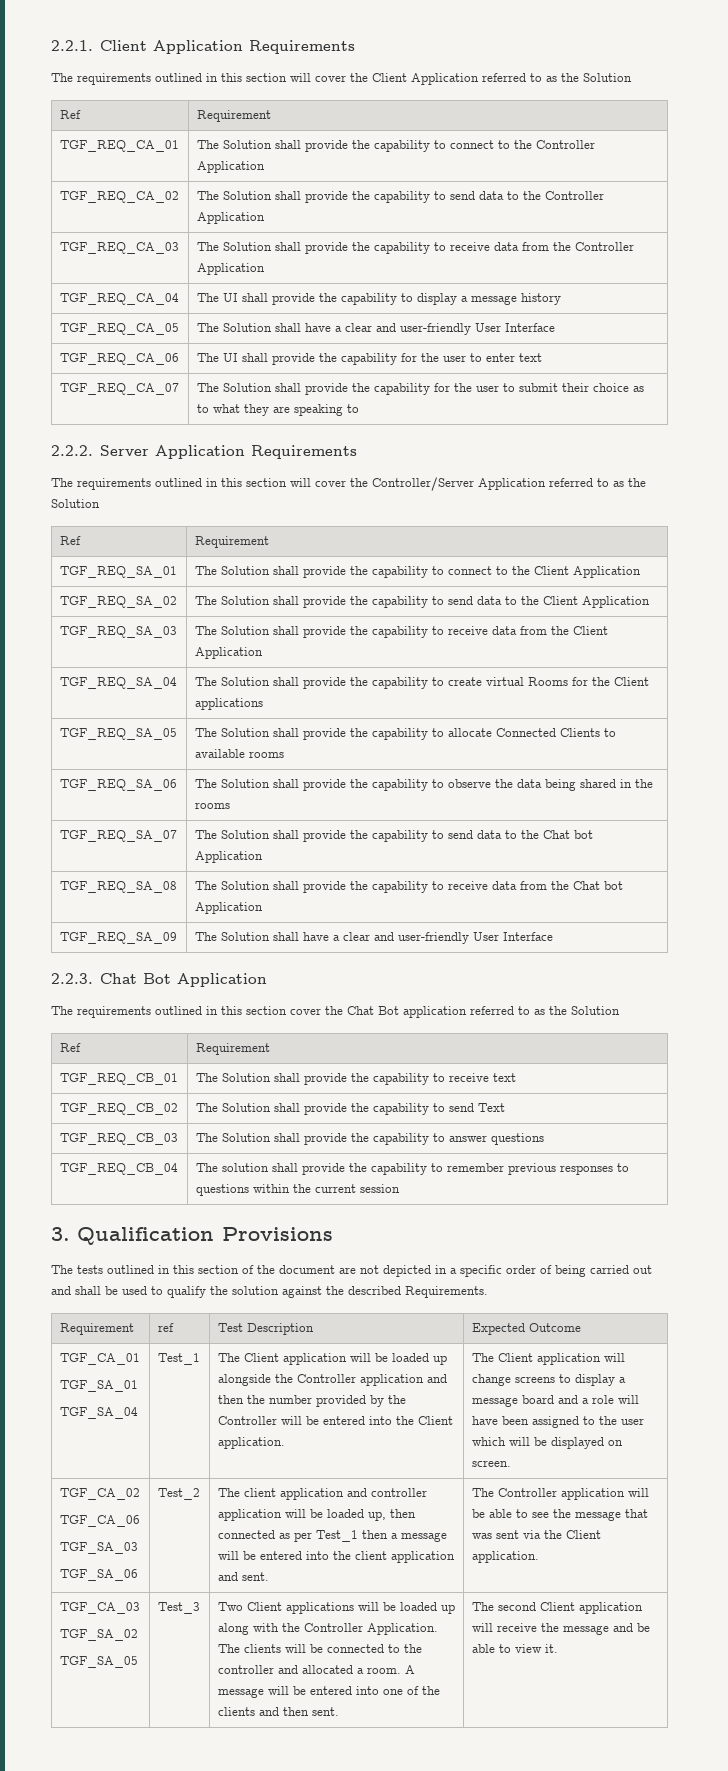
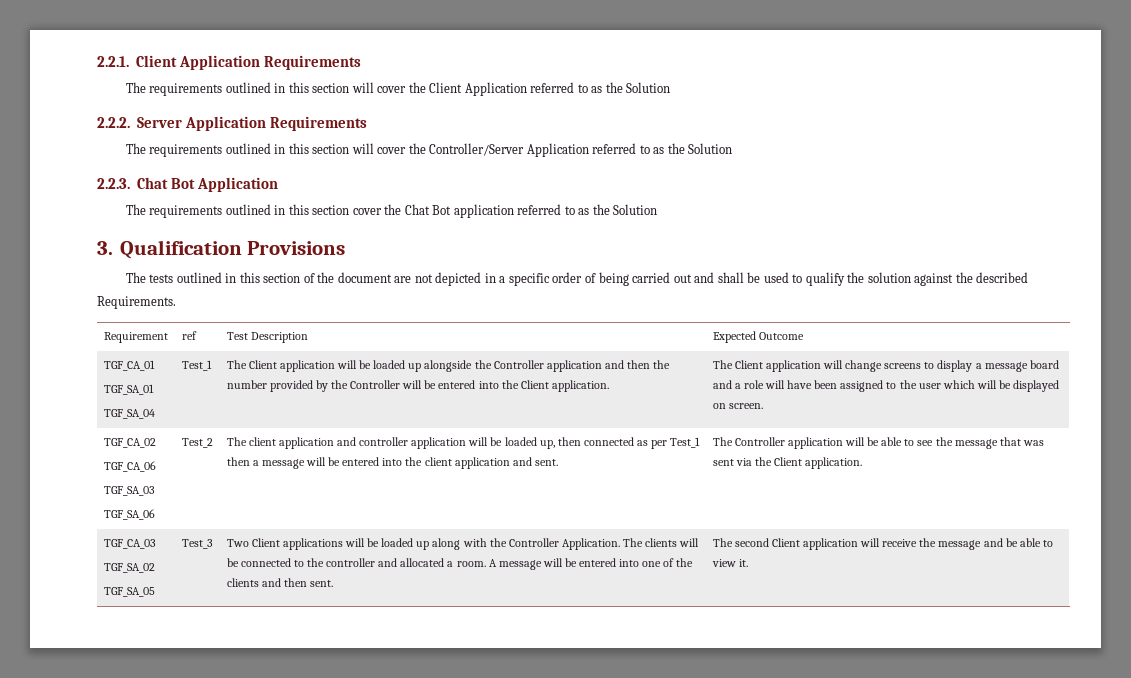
[59,110,81,119] [196,110,271,122] [59,140,179,152] [196,140,595,152] [196,161,265,173] [59,191,179,203] [196,191,604,203] [196,212,265,224] [59,242,179,254] [196,242,634,254] [196,263,265,275] [59,293,179,305] [196,293,561,305] [59,323,179,335] [196,323,555,335] [59,353,179,365] [196,353,542,365] [59,383,179,395] [196,383,644,395] [196,404,359,416] // Ref | Requirement // TGF_REQ_CA_01 | The Solution shall provide the capability to connect to the Controller Application // TGF_REQ_CA_02 | The Solution shall provide the capability to send data to the Controller Application // TGF_REQ_CA_03 | The Solution shall provide the capability to receive data from the Controller Application // TGF_REQ_CA_04 | The UI shall provide the capability to display a message history // TGF_REQ_CA_05 | The Solution shall have a clear and user-friendly User Interface // TGF_REQ_CA_06 | The UI shall provide the capability for the user to enter text // TGF_REQ_CA_07 | The Solution shall provide the capability for the user to submit their choice as to what they are speaking to -> (671, 87) none
[59,536,81,545] [194,536,269,548] [59,566,177,578] [194,566,641,578] [59,596,177,608] [194,596,650,608] [59,626,177,638] [194,626,608,638] [194,647,263,659] [59,677,177,689] [194,677,649,689] [194,698,263,710] [59,728,177,740] [194,728,616,740] [194,749,284,758] [59,779,177,791] [194,779,653,791] [194,802,230,809] [59,830,177,842] [194,830,593,842] [194,851,263,863] [59,881,177,893] [194,881,623,893] [194,902,263,914] [59,932,177,944] [194,932,553,944] // Ref | Requirement // TGF_REQ_SA_01 | The Solution shall provide the capability to connect to the Client Application // TGF_REQ_SA_02 | The Solution shall provide the capability to send data to the Client Application // TGF_REQ_SA_03 | The Solution shall provide the capability to receive data from the Client Application // TGF_REQ_SA_04 | The Solution shall provide the capability to create virtual Rooms for the Client applications // TGF_REQ_SA_05 | The Solution shall provide the capability to allocate Connected Clients to available rooms // TGF_REQ_SA_06 | The Solution shall provide the capability to observe the data being shared in the rooms // TGF_REQ_SA_07 | The Solution shall provide the capability to send data to the Chat bot Application // TGF_REQ_SA_08 | The Solution shall provide the capability to receive data from the Chat bot Application // TGF_REQ_SA_09 | The Solution shall have a clear and user-friendly User Interface -> (733, 148) none
[59,1043,81,1052] [195,1043,270,1055] [59,1073,178,1085] [195,1073,516,1085] [59,1103,178,1115] [195,1103,505,1115] [59,1133,178,1145] [195,1133,544,1145] [59,1163,178,1175] [195,1163,629,1175] [195,1184,400,1196] // Ref | Requirement // TGF_REQ_CB_01 | The Solution shall provide the capability to receive text // TGF_REQ_CB_02 | The Solution shall provide the capability to send Text // TGF_REQ_CB_03 | The Solution shall provide the capability to answer questions // TGF_REQ_CB_04 | The solution shall provide the capability to remember previous responses to questions within the current session -> (658, 209) none

